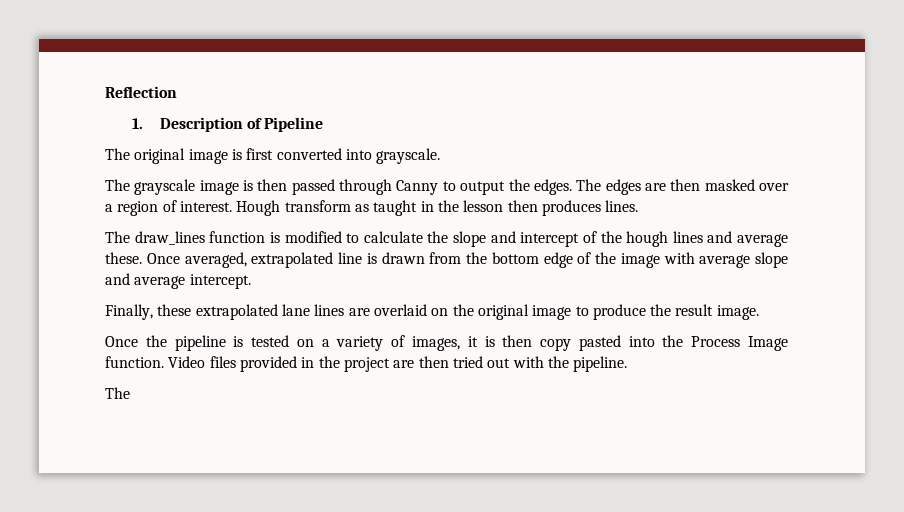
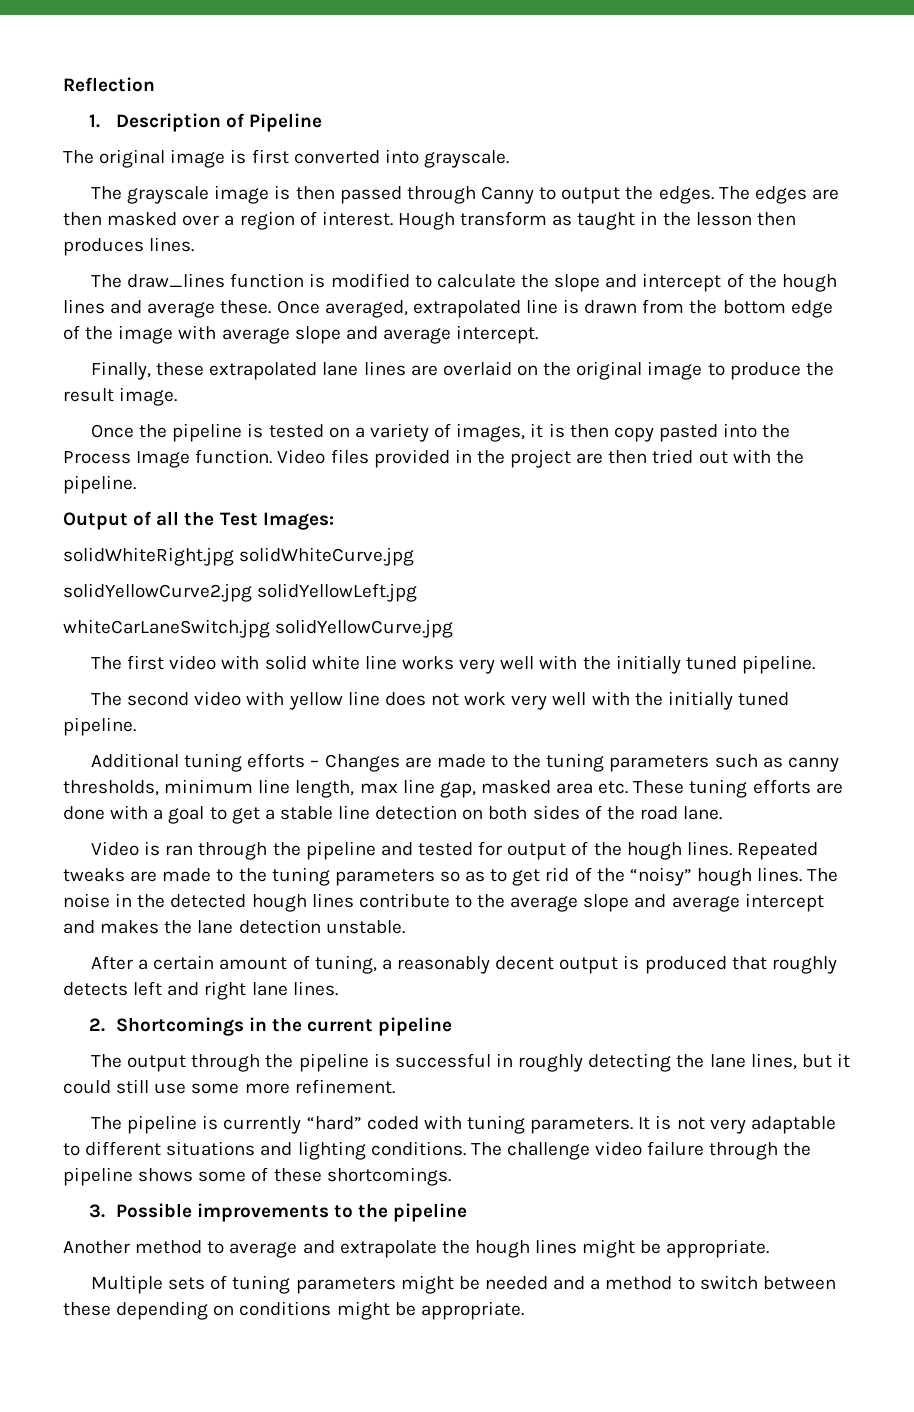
[105,387,130,399] The -> [63,511,334,530] [63,547,415,566] [63,583,418,602] [63,619,454,638] [91,655,815,674] [91,691,789,710] [63,717,136,736] [91,753,839,772] [63,779,843,798] [63,805,723,824] [91,841,818,860] [63,867,839,886] [63,893,824,912] [63,919,405,934] [91,955,837,974] [63,981,338,1000] [89,1017,453,1036] [91,1053,850,1072] [63,1079,395,1094] [91,1115,836,1134] [63,1141,812,1160] [63,1167,451,1186] [89,1203,468,1222] [63,1239,770,1258] [91,1275,836,1294] [63,1301,524,1320] Output of all the Test Images: // solidWhiteRight.jpg solidWhiteCurve.jpg // solidYellowCurve2.jpg solidYellowLeft.jpg // whiteCarLaneSwitch.jpg solidYellowCurve.jpg // The first video with solid white line works very well with the initially tuned pipeline. // The second video with yellow line does not work very well with the initially tuned pipeline. // Additional tuning efforts – Changes are made to the tuning parameters such as canny thresholds, minimum line length, max line gap, masked area etc. These tuning efforts are done with a goal to get a stable line detection on both sides of the road lane. // Video is ran through the pipeline and tested for output of the hough lines. Repeated tweaks are made to the tuning parameters so as to get rid of the “noisy” hough lines. The noise in the detected hough lines contribute to the average slope and average intercept and makes the lane detection unstable. // After a certain amount of tuning, a reasonably decent output is produced that roughly detects left and right lane lines. // 2. Shortcomings in the current pipeline // The output through the pipeline is successful in roughly detecting the lane lines, but it could still use some more refinement. // The pipeline is currently “hard” coded with tuning parameters. It is not very adaptable to different situations and lighting conditions. The challenge video failure through the pipeline shows some of these shortcomings. // 3. Possible improvements to the pipeline // Another method to average and extrapolate the hough lines might be appropriate. // Multiple sets of tuning parameters might be needed and a method to switch between these depending on conditions might be appropriate.

